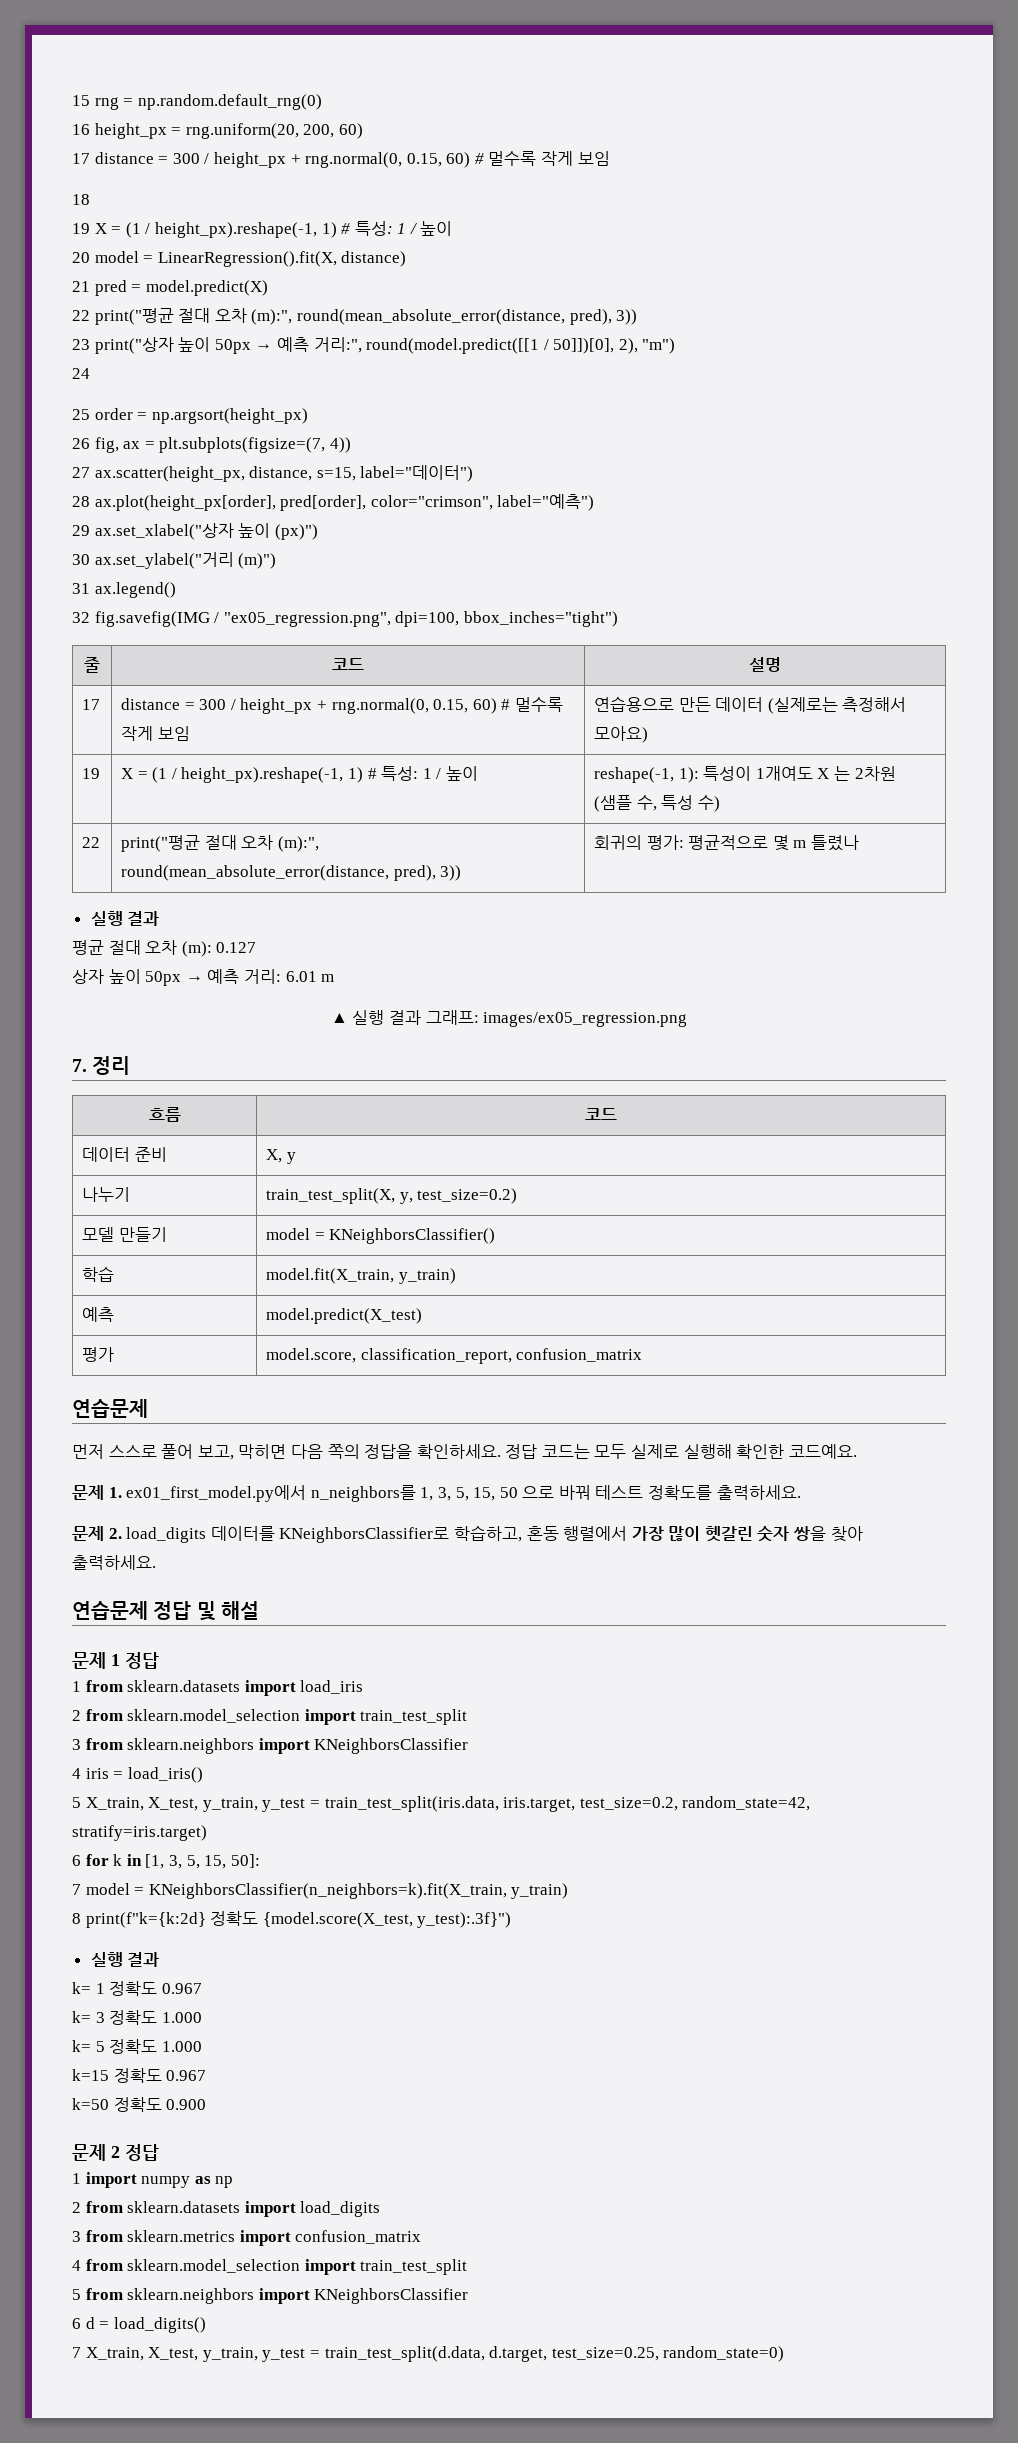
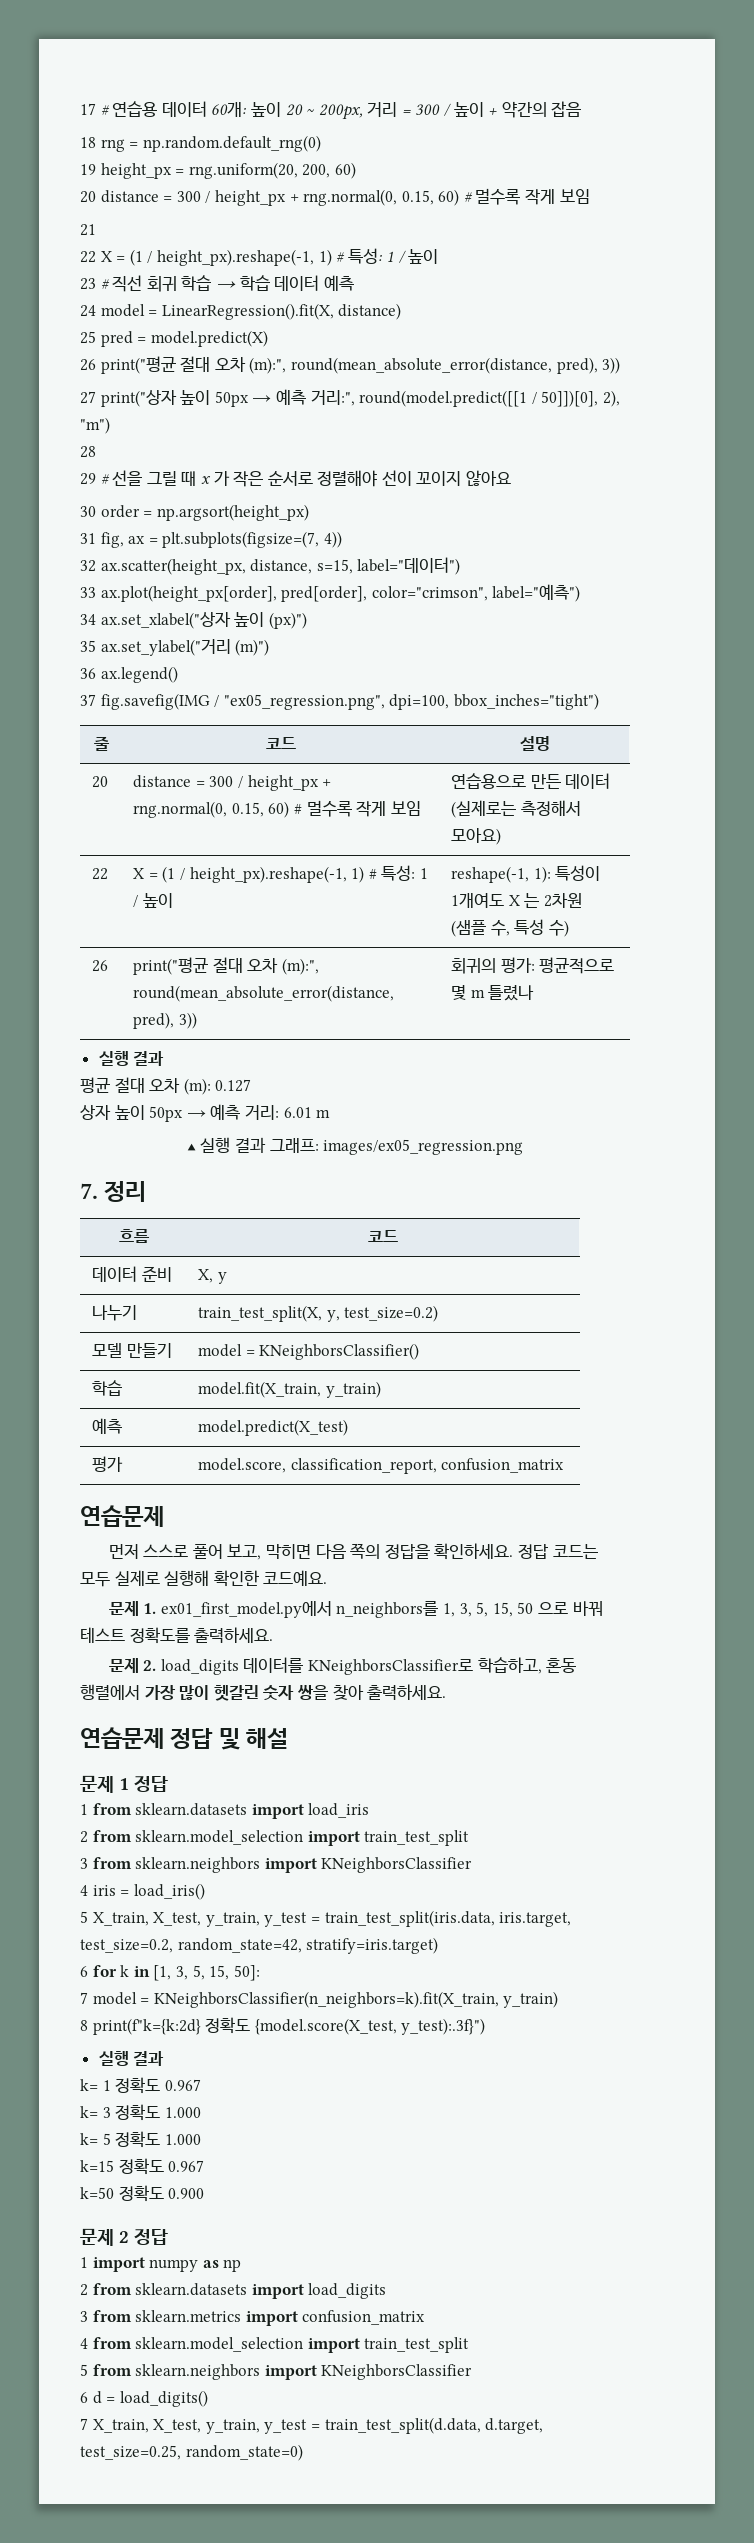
[72,95,90,106] 15 -> [80,101,582,120] [80,137,96,148] 17 # 연습용 데이터 60개: 높이 20 ~ 200px, 거리 = 300 / 높이 + 약간의 잡음 // 18
[72,124,90,135] 16 -> [80,164,96,175] 19
[72,153,90,164] 17 -> [80,191,96,203] 20
[72,194,90,205] [72,223,90,234] 18 // 19 -> [80,224,96,236] [80,251,96,263] 21 // 22
[72,252,90,263] 20 -> [80,275,354,292] [80,305,96,317] 23 # 직선 회귀 학습 → 학습 데이터 예측 // 24
[72,281,90,292] 21 -> [80,331,96,344] 25
[72,310,90,321] 22 -> [80,359,96,371] 26
[72,339,90,350] 23 -> [80,391,96,404] 27
[72,368,90,379] [72,409,90,420] 24 // 25 -> [80,446,96,458] [80,470,512,487] [80,506,96,517] 28 // 29 # 선을 그릴 때 x 가 작은 순서로 정렬해야 선이 꼬이지 않아요 // 30
[72,438,90,449] 26 -> [80,533,96,544] 31
[72,467,90,478] 27 -> [80,560,96,572] 32
[72,496,90,507] 28 -> [80,587,96,598] 33
[72,525,90,536] 29 -> [80,614,96,625] 34
[72,554,90,565] 30 -> [80,640,96,652] 35
[72,583,90,594] 31 -> [80,668,96,679] 36
[72,612,90,623] 32 -> [80,694,96,706] 37
[82,699,101,710] 17 -> [92,776,109,788] 20
[82,768,101,779] 19 -> [92,868,109,880] 22
[82,837,101,848] 22 -> [92,960,109,972] 26

